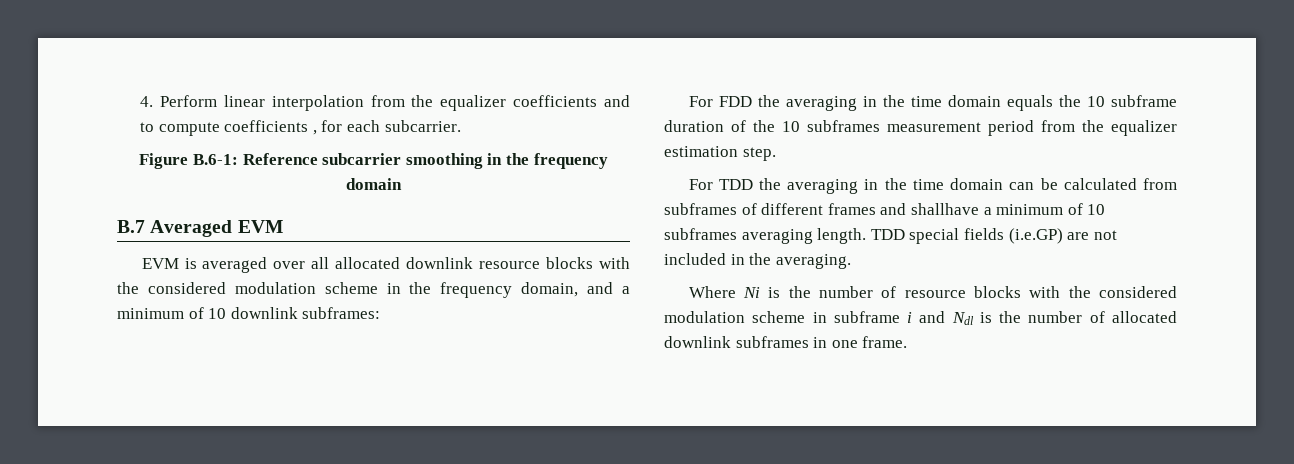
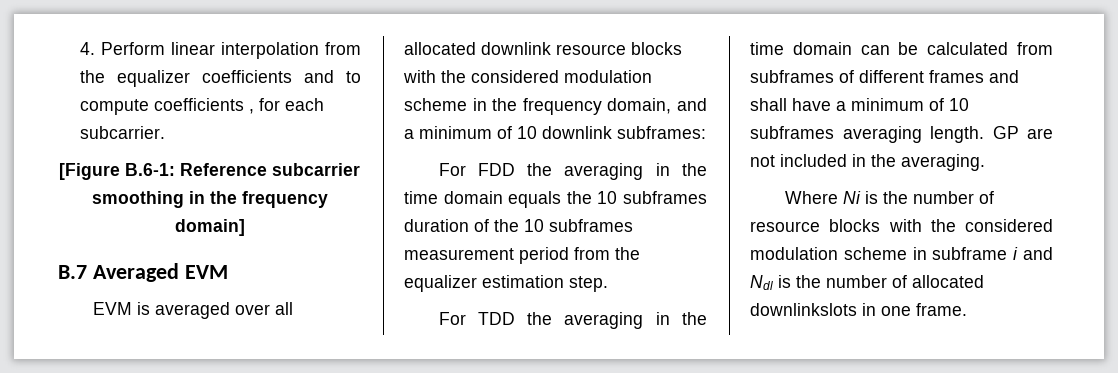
[139,153,189,169] Figure -> [59,163,120,180] [Figure
[346,178,402,190] domain -> [174,219,245,236] domain]
[1111,95,1177,107] subframe -> [623,191,707,204] subframes
[910,203,979,215] shallhave -> [750,98,831,111] shall have
[870,228,1063,244] TDD special fields (i.e.GP) -> [992,126,1019,139] GP
[664,336,809,348] downlink subframes -> [750,303,857,316] downlinkslots

